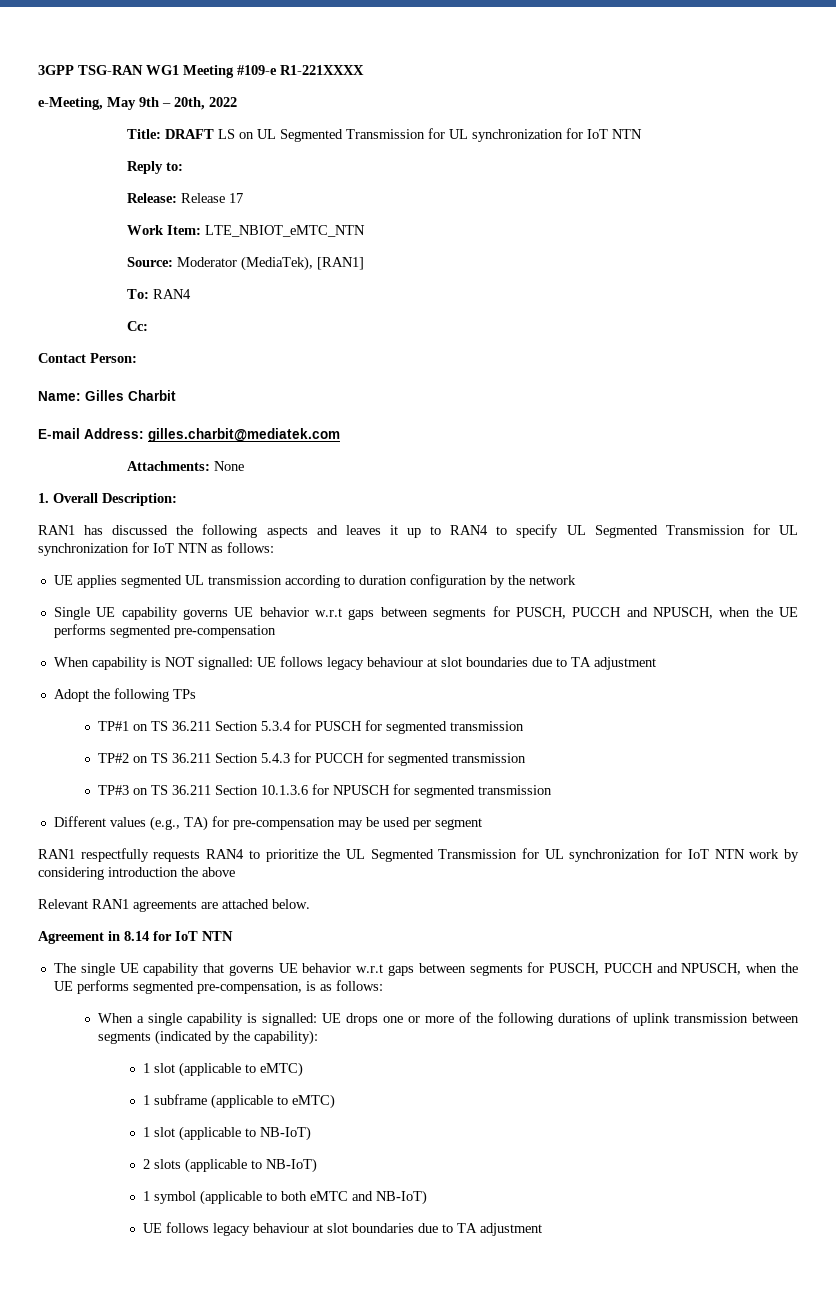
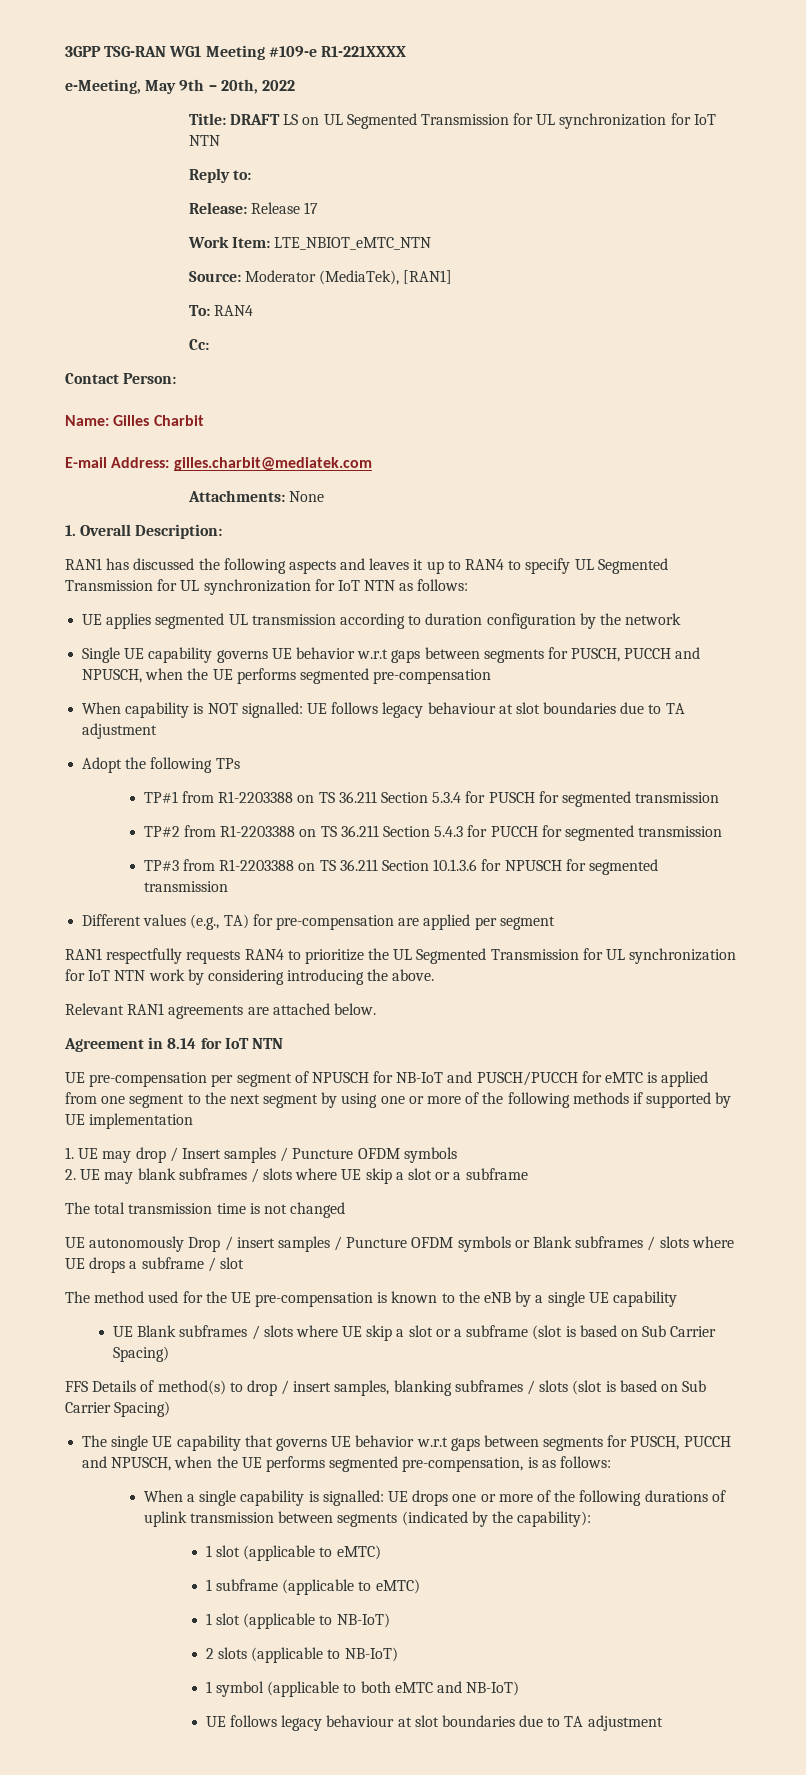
(130, 726) none -> [182,791,294,803] from R1-2203388
(130, 758) none -> [184,825,296,837] from R1-2203388
(130, 790) none -> [183,859,295,871] from R1-2203388
[337,817,410,830] may be used -> [398,914,471,930] are applied
[108,867,235,877] introduction the above -> [287,969,435,985] introducing the above.
(233, 936) none -> [65,1071,709,1087] [65,1092,732,1108] [65,1113,194,1129] [65,1147,457,1163] [65,1168,528,1184] [65,1202,346,1218] [65,1236,734,1252] [65,1257,244,1273] [65,1291,677,1307] [112,1325,717,1341] [112,1346,169,1362] [65,1380,707,1396] [65,1401,171,1417] // UE pre-compensation per segment of NPUSCH for NB-IoT and PUSCH/PUCCH for eMTC is applied from one segment to the next segment by using one or more of the following methods if supported by UE implementation // 1. UE may drop / Insert samples / Puncture OFDM symbols // 2. UE may blank subframes / slots where UE skip a slot or a subframe // The total transmission time is not changed // UE autonomously Drop / insert samples / Puncture OFDM symbols or Blank subframes / slots where UE drops a subframe / slot // The method used for the UE pre-compensation is known to the eNB by a single UE capability // UE Blank subframes / slots where UE skip a slot or a subframe (slot is based on Sub Carrier Spacing) // FFS Details of method(s) to drop / insert samples, blanking subframes / slots (slot is based on Sub Carrier Spacing)

